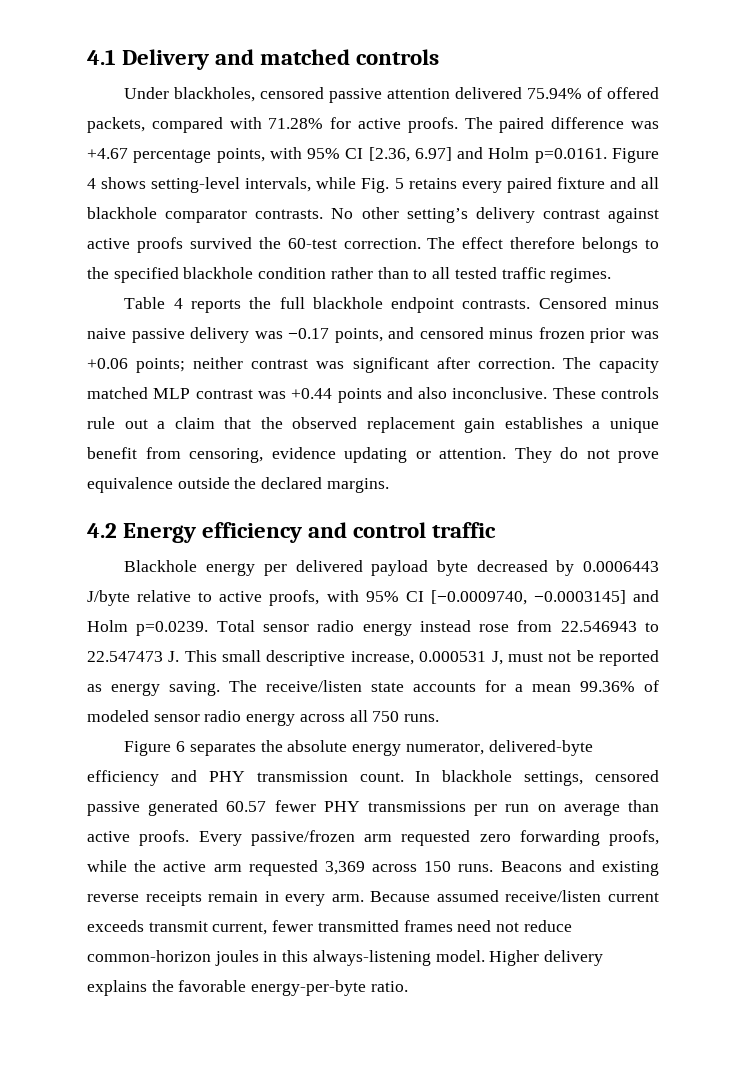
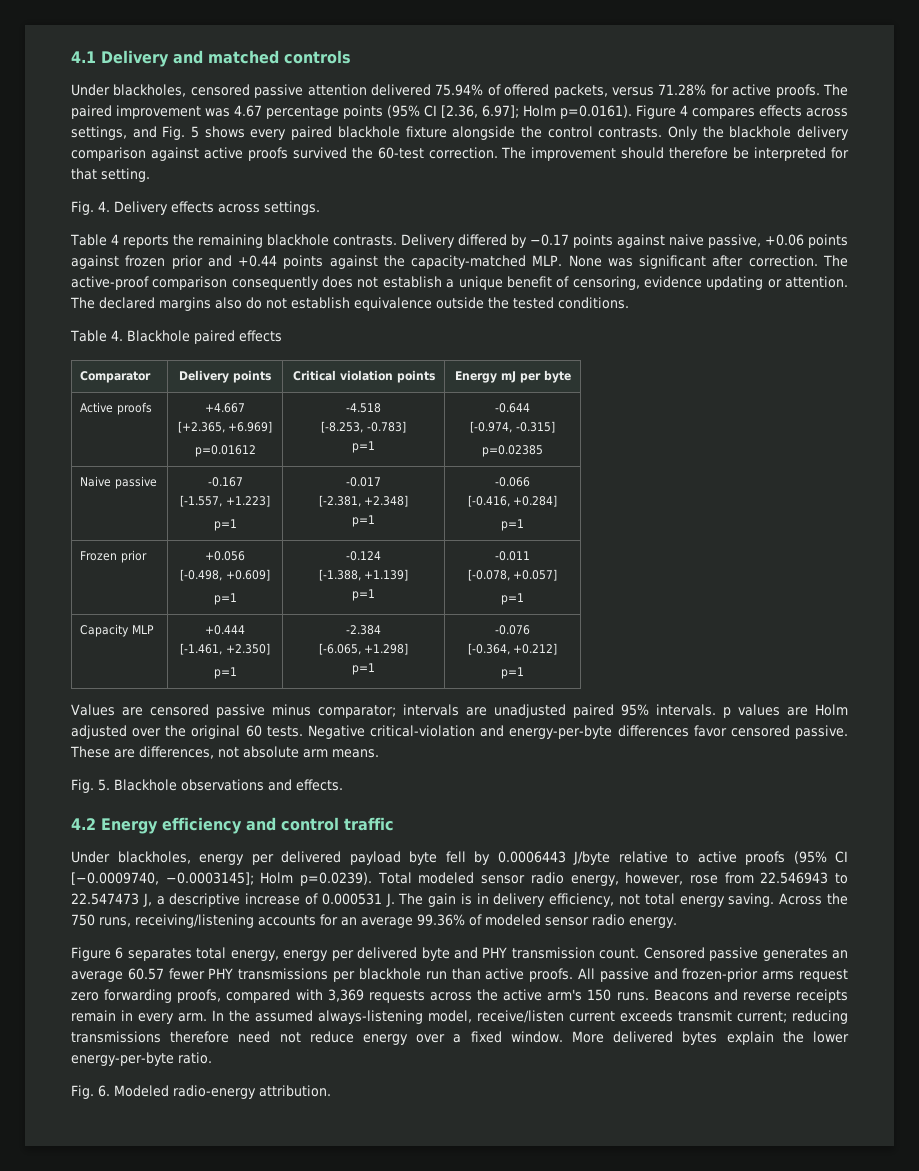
[151,117,262,133] compared with -> [611,87,654,96] versus
[551,117,659,129] [87,147,659,163] [87,177,357,193] difference was +4.67 percentage points, with 95% CI [2.36, 6.97] and Holm p=0.0161. Figure 4 shows setting-level intervals, while -> [116,105,848,119] [71,126,157,140] improvement was 4.67 percentage points (95% CI [2.36, 6.97]; Holm p=0.0161). Figure 4 compares effects across settings, and
[408,178,457,189] retains -> [204,126,245,138] shows
[556,177,659,189] [87,207,600,223] fixture and all blackhole comparator contrasts. No other setting’s delivery contrast -> [337,126,849,140] [71,147,146,161] blackhole fixture alongside the control contrasts. Only the blackhole delivery comparison
[462,237,659,253] [87,267,612,283] [124,297,659,313] [87,327,659,343] [87,357,309,373] effect therefore belongs to the specified blackhole condition rather than to all tested traffic regimes. // Table 4 reports the full blackhole endpoint contrasts. Censored minus naive passive delivery was −0.17 points, and censored minus frozen prior was +0.06 points; neither contrast -> [531,147,850,161] [71,168,150,182] [71,201,320,215] [70,234,848,248] [71,255,602,269] improvement should therefore be interpreted for that setting. // Fig. 4. Delivery effects across settings. // Table 4 reports the remaining blackhole contrasts. Delivery differed by −0.17 points against naive passive, +0.06 points against frozen prior and +0.44 points against the capacity-matched MLP. None
[598,358,659,373] [87,387,659,403] [87,417,583,433] capacity matched MLP contrast was +0.44 points and also inconclusive. These controls rule out a claim that the observed replacement gain establishes -> [71,276,442,290] active-proof comparison consequently does not establish
[145,447,181,459] from -> [556,276,570,288] of
[514,447,552,463] They -> [70,297,242,311] The declared margins also
[618,451,659,463] prove -> [291,297,350,309] establish
[261,477,389,493] declared margins. -> [513,297,629,309] [70,330,282,344] [80,371,152,383] [179,370,271,383] [292,370,435,383] [454,370,571,383] [80,402,152,415] [205,403,245,413] [177,421,273,433] [194,445,256,457] [346,403,381,413] [321,421,406,433] [352,441,375,453] [495,403,530,413] [470,421,555,433] [482,445,543,457] [80,476,157,489] [207,477,243,487] [180,495,270,507] [213,519,237,531] [346,477,381,487] [318,495,409,507] [352,515,375,527] [495,477,530,487] [467,495,558,507] [501,519,524,531] [80,550,147,563] [205,551,245,561] [180,569,270,581] [213,593,237,605] [346,551,381,561] [318,569,409,581] [352,589,375,601] [495,551,530,561] [467,569,558,581] [501,593,524,605] [80,624,154,637] [205,625,245,635] [180,643,270,655] [213,667,237,679] [346,625,381,635] [318,643,409,655] [352,663,375,675] [495,625,530,635] [467,643,558,655] [501,667,524,679] [71,704,848,718] [71,725,849,739] [70,746,379,759] [71,779,343,793] tested conditions. // Table 4. Blackhole paired effects // Comparator | Delivery points | Critical violation points | Energy mJ per byte // Active proofs | +4.667 // [+2.365, +6.969] // p=0.01612 | -4.518 // [-8.253, -0.783] // p=1 | -0.644 // [-0.974, -0.315] // p=0.02385 // Naive passive | -0.167 // [-1.557, +1.223] // p=1 | -0.017 // [-2.381, +2.348] // p=1 | -0.066 // [-0.416, +0.284] // p=1 // Frozen prior | +0.056 // [-0.498, +0.609] // p=1 | -0.124 // [-1.388, +1.139] // p=1 | -0.011 // [-0.078, +0.057] // p=1 // Capacity MLP | +0.444 // [-1.461, +2.350] // p=1 | -2.384 // [-6.065, +1.298] // p=1 | -0.076 // [-0.364, +0.212] // p=1 // Values are censored passive minus comparator; intervals are unadjusted paired 95% intervals. p values are Holm adjusted over the original 60 tests. Negative critical-violation and energy-per-byte differences favor censored passive. These are differences, not absolute arm means. // Fig. 5. Blackhole observations and effects.
[124,560,198,572] Blackhole -> [71,851,191,864] Under blackholes,
[476,560,548,572] decreased -> [445,851,466,863] fell
[269,590,660,606] [87,620,471,636] proofs, with 95% CI [−0.0009740, −0.0003145] and Holm p=0.0239. Total sensor radio energy instead -> [745,851,848,865] [71,872,684,886] proofs (95% CI [−0.0009740, −0.0003145]; Holm p=0.0239). Total modeled sensor radio energy, however,
[168,650,660,666] [87,680,571,696] J. This small descriptive increase, 0.000531 J, must not be reported as energy saving. The receive/listen state accounts for a mean -> [142,893,848,907] [71,914,413,928] J, a descriptive increase of 0.000531 J. The gain is in delivery efficiency, not total energy saving. Across the 750 runs, receiving/listening accounts for an average
[246,710,440,726] [124,740,593,756] [87,770,659,786] [87,800,219,816] energy across all 750 runs. // Figure 6 separates the absolute energy numerator, delivered-byte efficiency and PHY transmission count. In blackhole settings, censored passive generated -> [629,917,677,928] [71,947,848,961] [71,971,123,982] energy. // Figure 6 separates total energy, energy per delivered byte and PHY transmission count. Censored passive generates an average
[505,800,659,816] [87,830,659,846] [87,860,418,876] run on average than active proofs. Every passive/frozen arm requested zero forwarding proofs, while the active arm requested 3,369 across -> [358,968,848,982] [71,989,583,1003] blackhole run than active proofs. All passive and frozen-prior arms request zero forwarding proofs, compared with 3,369 requests across the active arm's
[602,861,659,876] existing -> (738, 995) none
[370,890,659,902] [87,920,572,935] [87,950,604,966] [87,980,408,996] Because assumed receive/listen current exceeds transmit current, fewer transmitted frames need not reduce common-horizon joules in this always-listening model. Higher delivery explains the favorable energy-per-byte ratio. -> [212,1010,848,1024] [71,1031,849,1045] [71,1052,212,1066] [71,1085,331,1099] In the assumed always-listening model, receive/listen current exceeds transmit current; reducing transmissions therefore need not reduce energy over a fixed window. More delivered bytes explain the lower energy-per-byte ratio. // Fig. 6. Modeled radio-energy attribution.

